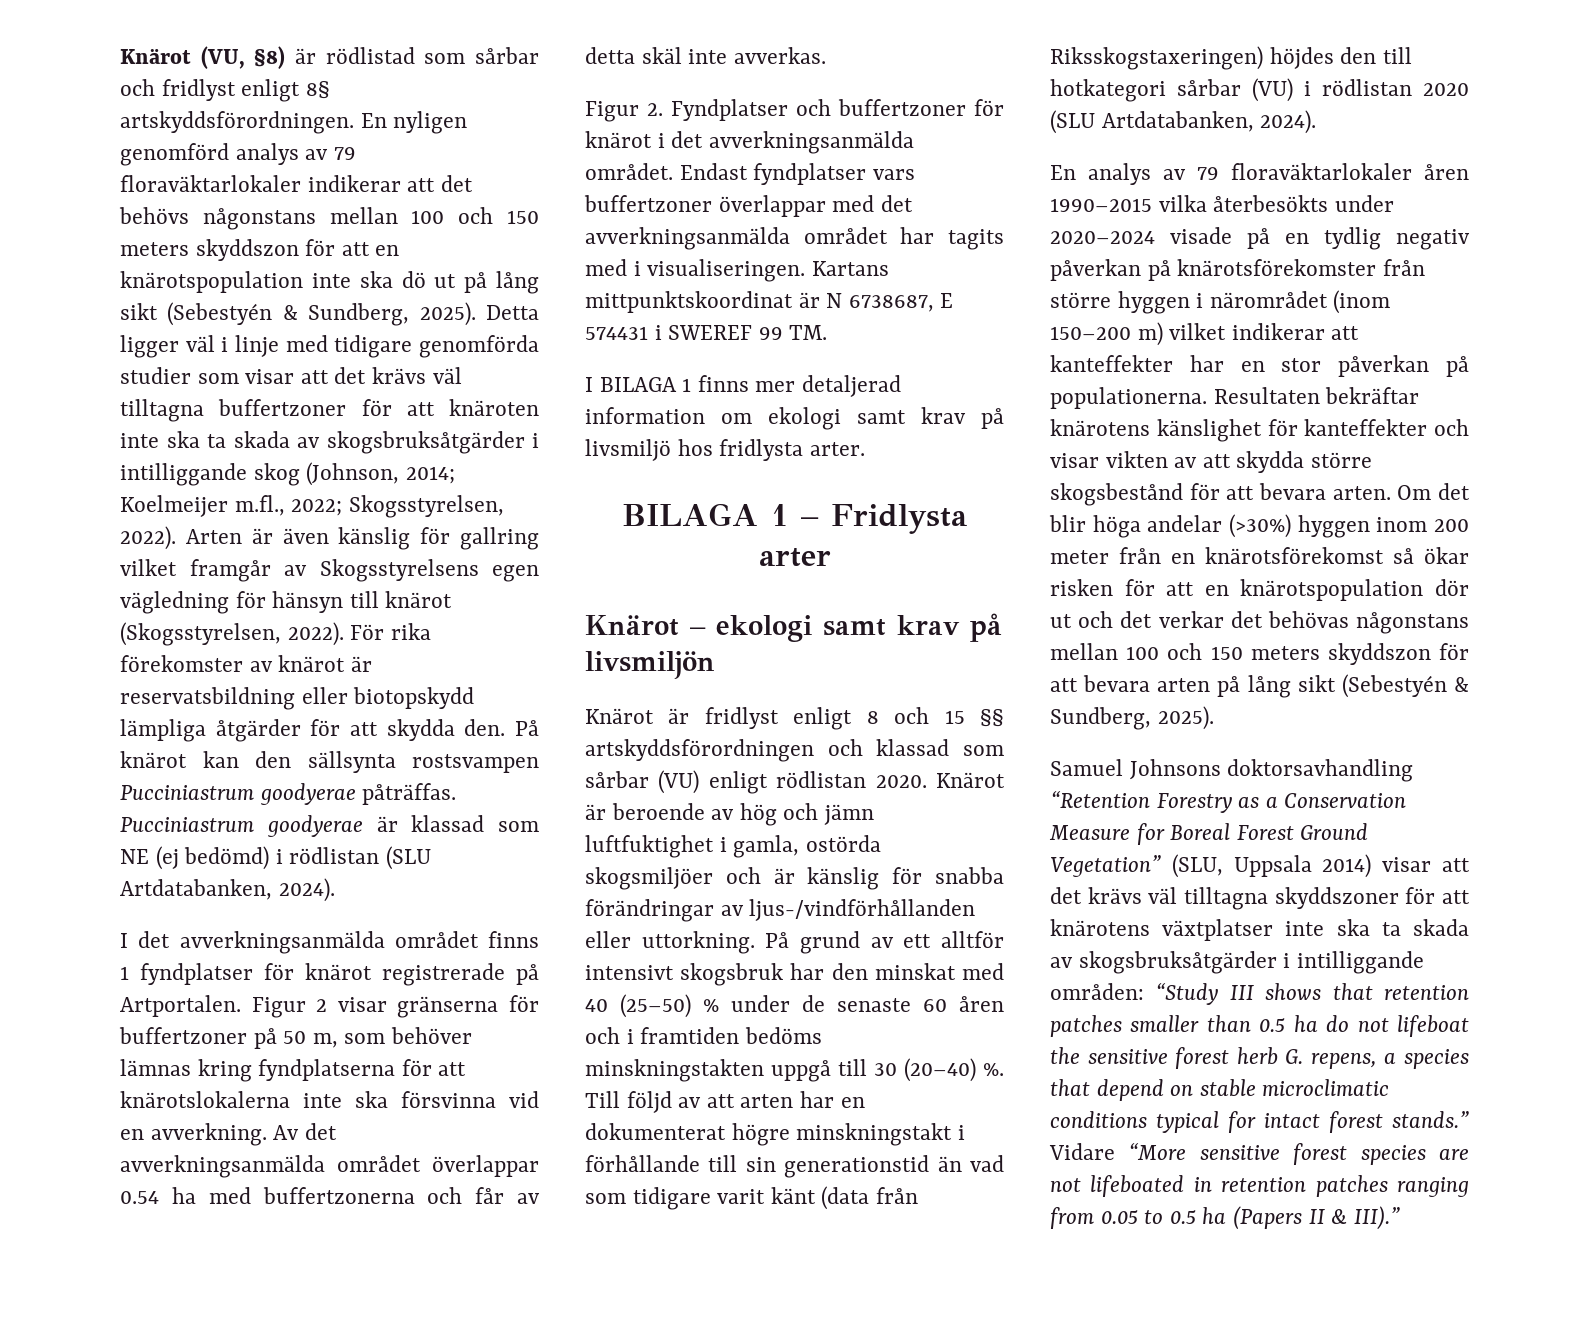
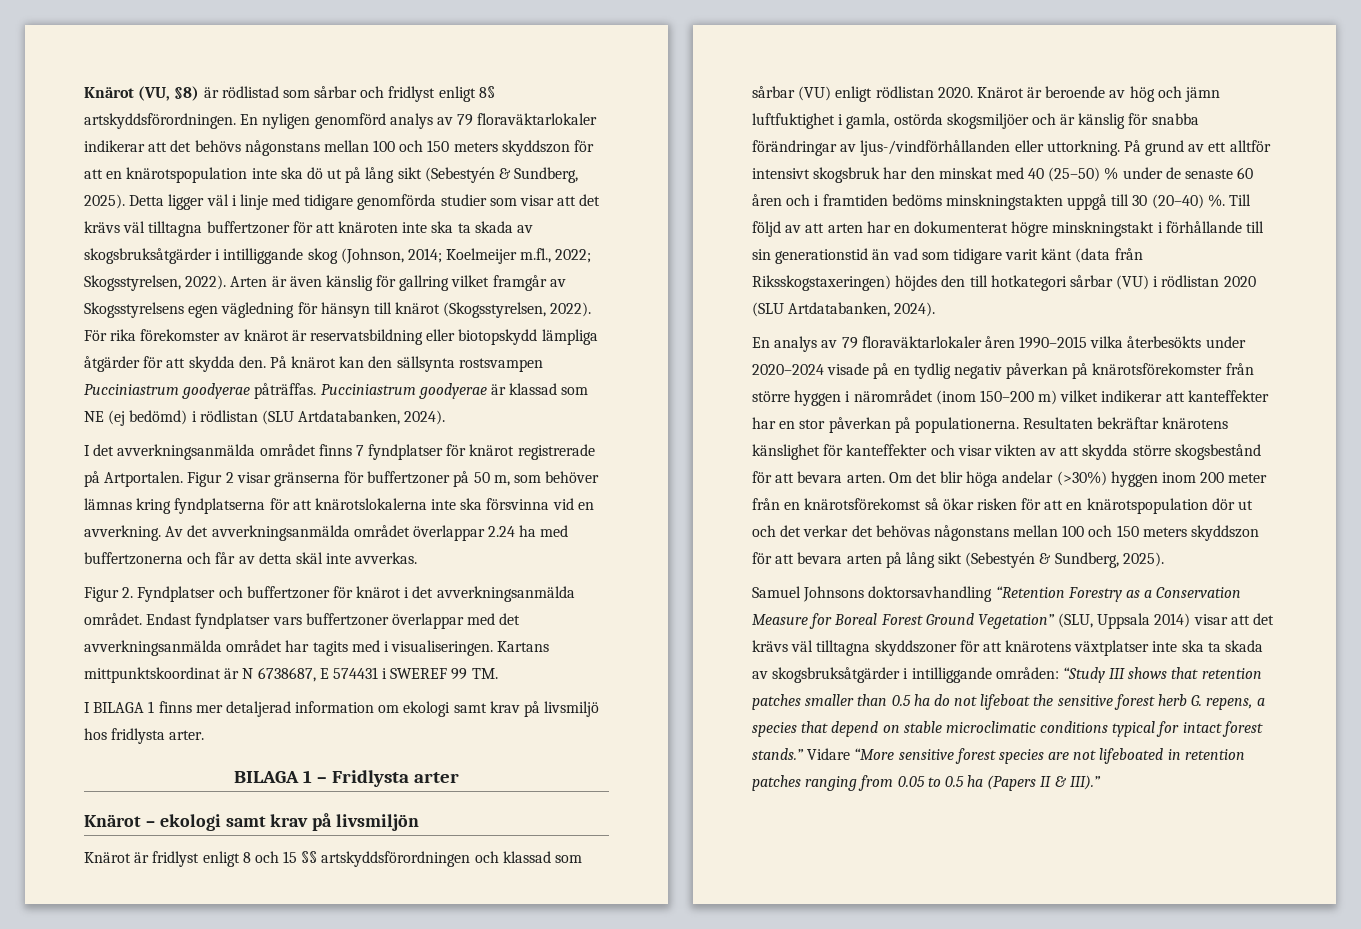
[120,966,129,980] 1 -> [355,445,364,456] 7
[120,1191,159,1204] 0.54 -> [488,526,516,537] 2.24

